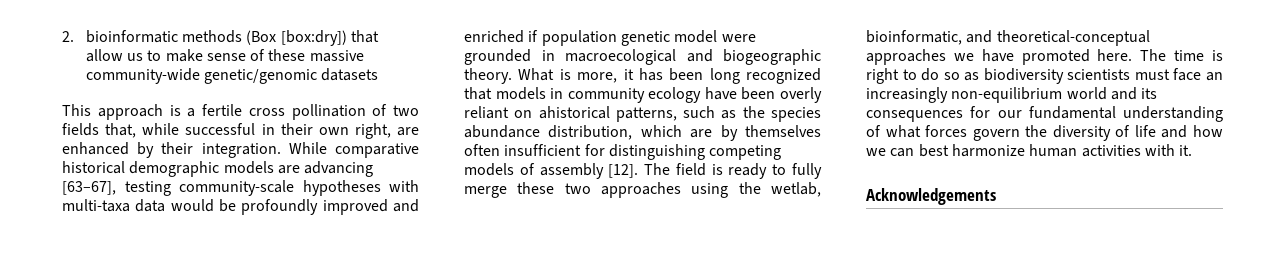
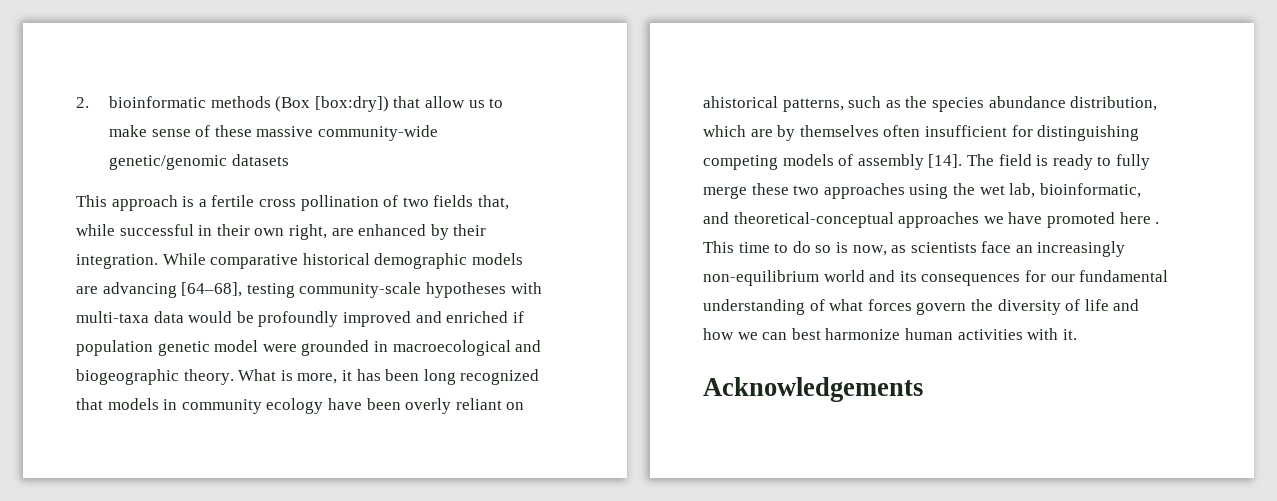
[62,181,116,195] [63–67], -> [181,282,243,297] [64–68],
[608,164,639,178] [12]. -> [928,154,963,168] [14].
[771,182,821,197] wetlab, -> [979,183,1036,198] wet lab,
[1097,49,1223,61] [866,68,1170,84] here. The time is right to do so as biodiversity scientists must -> [1119,212,1160,224] [703,241,977,256] here . This time to do so is now, as scientists

